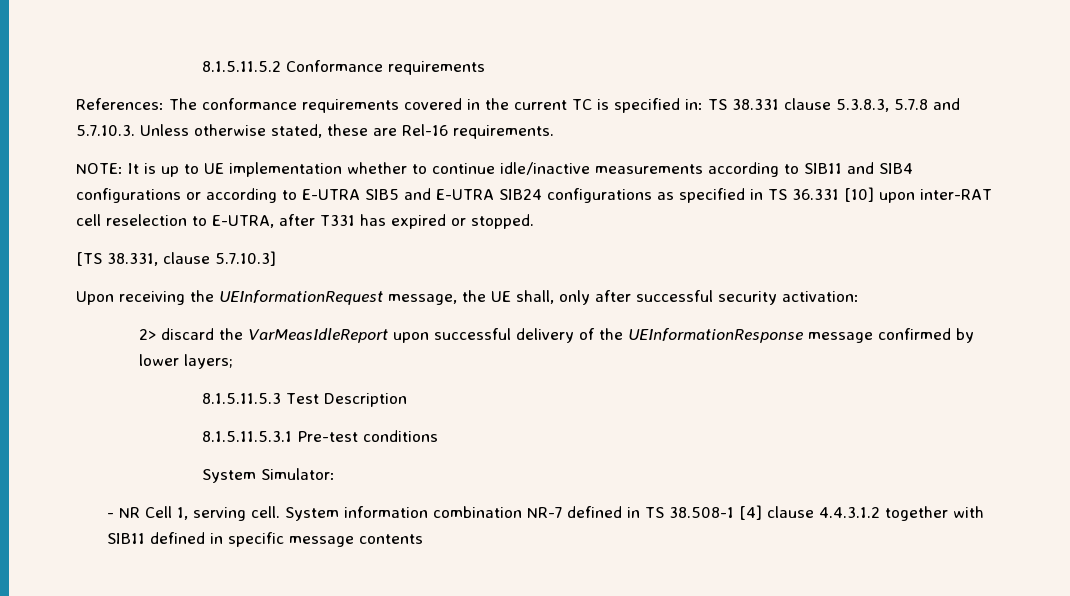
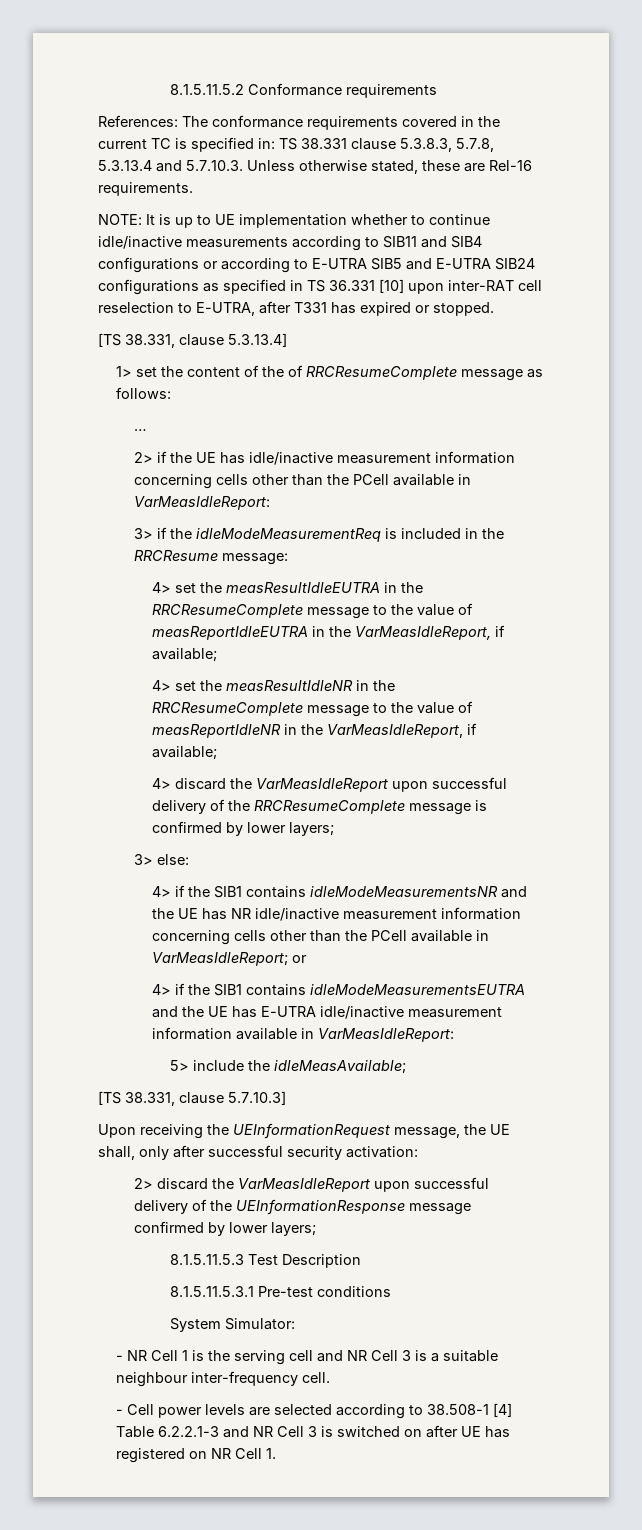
[894,99,928,110] 5.7.8 -> [456,138,494,152] [98,160,152,171] 5.7.8, 5.3.13.4
(534, 221) none -> [98,333,287,348] [115,365,543,381] [115,387,171,399] [133,429,147,431] [133,451,515,465] [133,474,471,489] [133,496,270,510] [133,527,504,542] [133,550,288,565] [151,582,423,593] [151,603,473,619] [151,625,505,640] [151,648,217,662] [151,680,395,691] [151,701,473,717] [151,723,477,738] [151,746,217,760] [151,777,507,792] [151,799,487,815] [151,821,334,836] [133,854,189,865] [151,885,527,898] [151,907,521,921] [151,930,489,945] [151,952,307,966] [151,983,525,996] [151,1006,502,1019] [151,1027,454,1042] [169,1060,406,1074] // [TS 38.331, clause 5.3.13.4] // 1> set the content of the of RRCResumeComplete message as follows: // … // 2> if the UE has idle/inactive measurement information concerning cells other than the PCell available in VarMeasIdleReport: // 3> if the idleModeMeasurementReq is included in the RRCResume message: // 4> set the measResultIdleEUTRA in the RRCResumeComplete message to the value of measReportIdleEUTRA in the VarMeasIdleReport, if available; // 4> set the measResultIdleNR in the RRCResumeComplete message to the value of measReportIdleNR in the VarMeasIdleReport, if available; // 4> discard the VarMeasIdleReport upon successful delivery of the RRCResumeComplete message is confirmed by lower layers; // 3> else: // 4> if the SIB1 contains idleModeMeasurementsNR and the UE has NR idle/inactive measurement information concerning cells other than the PCell available in VarMeasIdleReport; or // 4> if the SIB1 contains idleModeMeasurementsEUTRA and the UE has E-UTRA idle/inactive measurement information available in VarMeasIdleReport: // 5> include the idleMeasAvailable;
[177,505,985,521] [107,532,424,547] 1, serving cell. System information combination NR-7 defined in TS 38.508-1 [4] clause 4.4.3.1.2 together with SIB11 defined in specific message contents -> [181,1350,498,1365] [115,1371,330,1387] [115,1403,512,1419] [115,1425,510,1438] [115,1448,276,1463] 1 is the serving cell and NR Cell 3 is a suitable neighbour inter-frequency cell. // - Cell power levels are selected according to 38.508-1 [4] Table 6.2.2.1-3 and NR Cell 3 is switched on after UE has registered on NR Cell 1.

